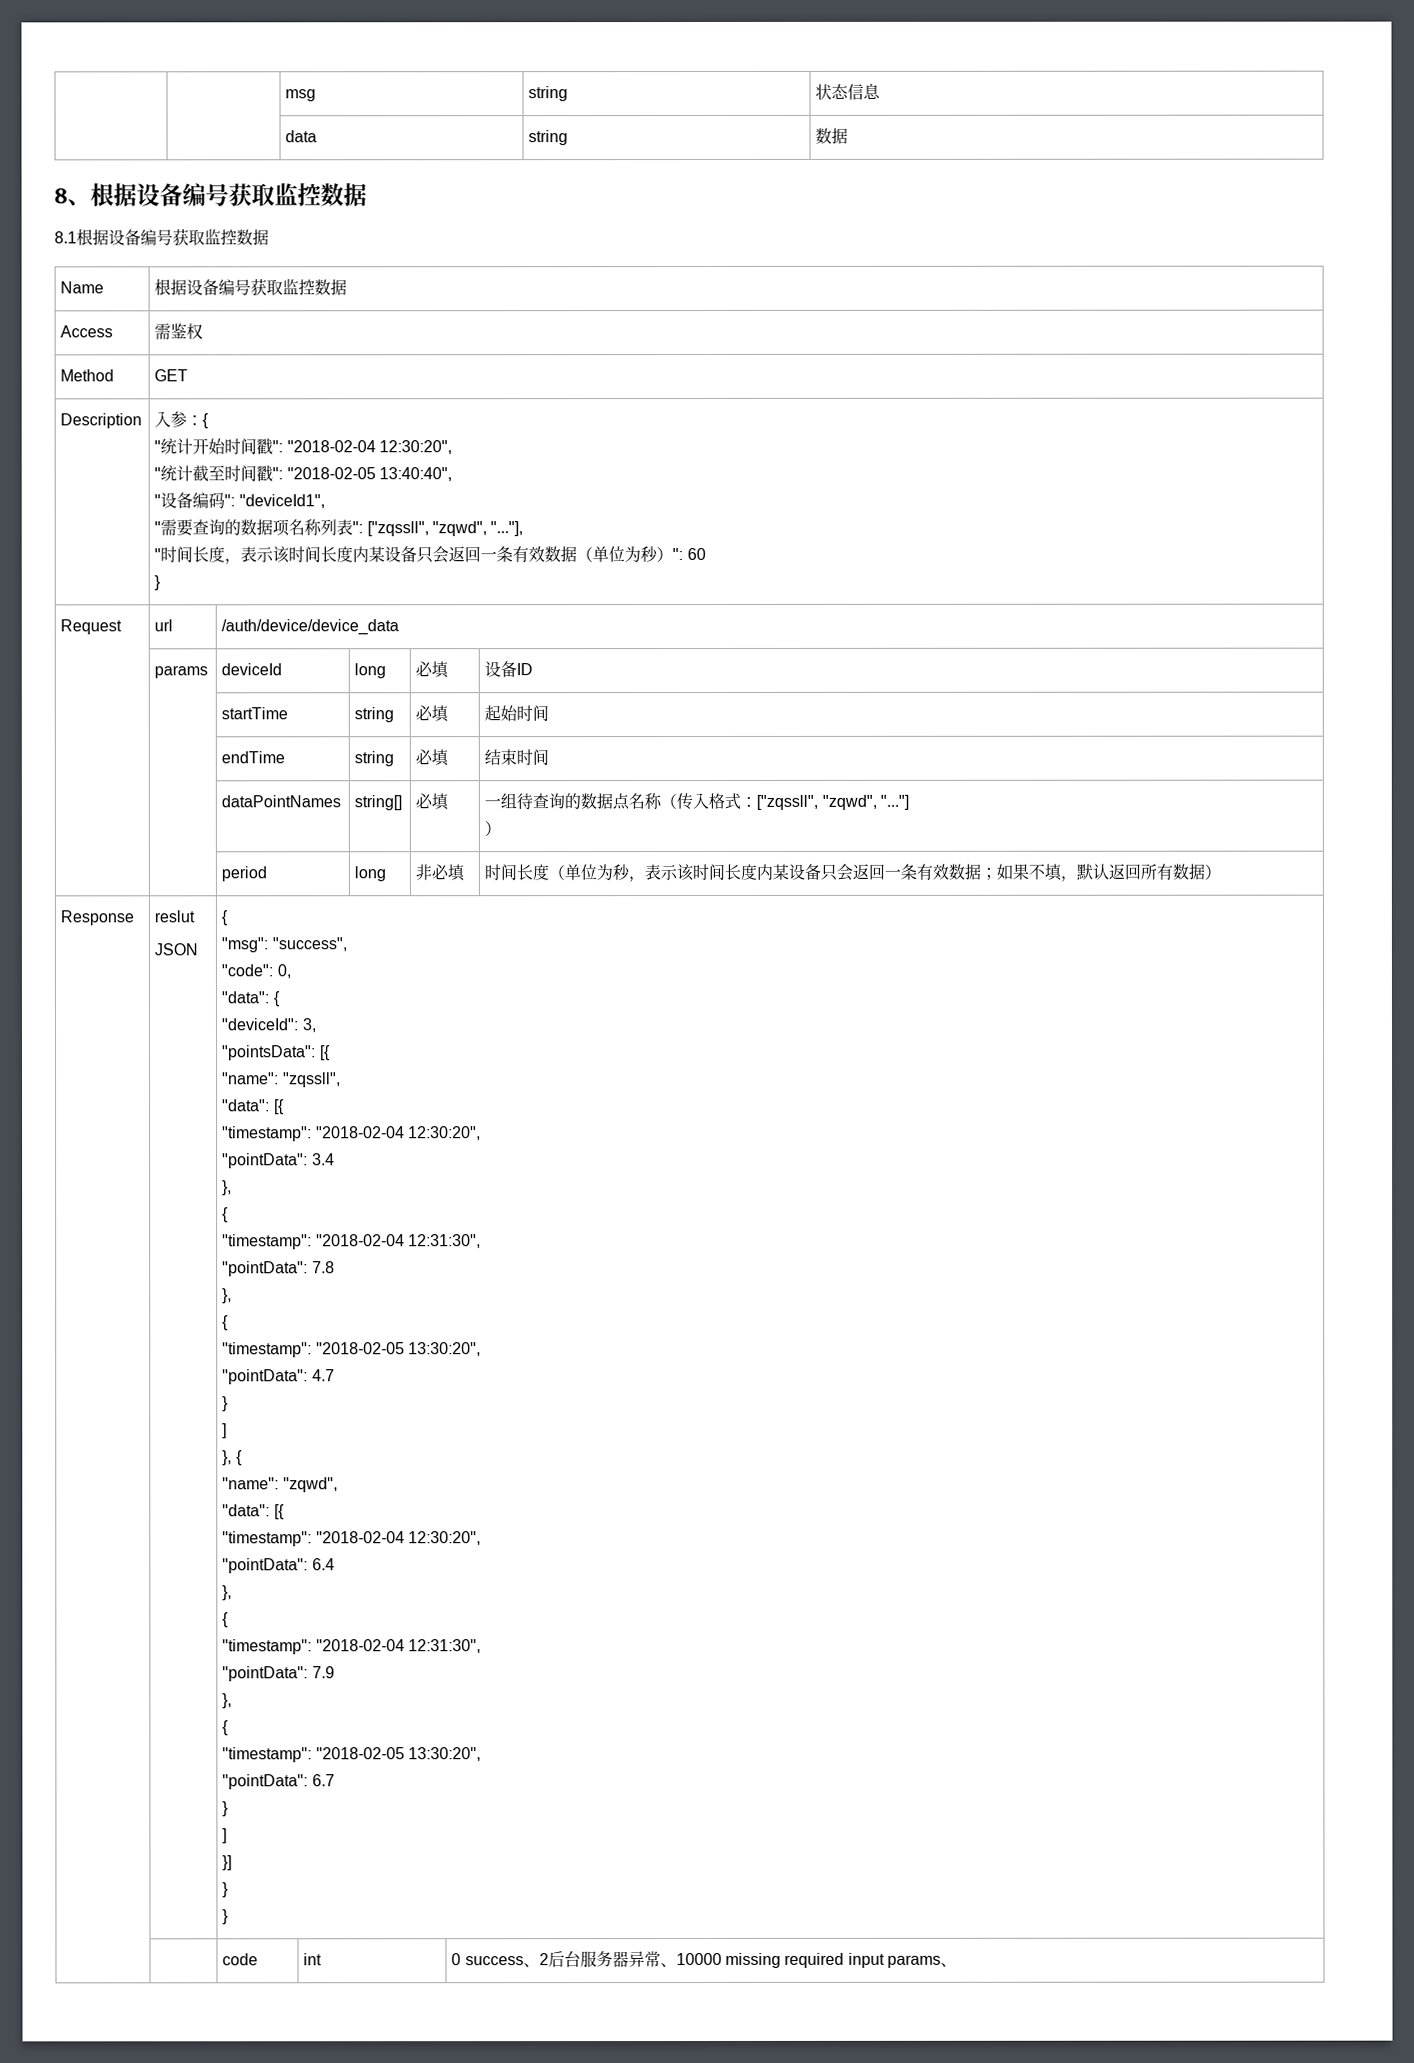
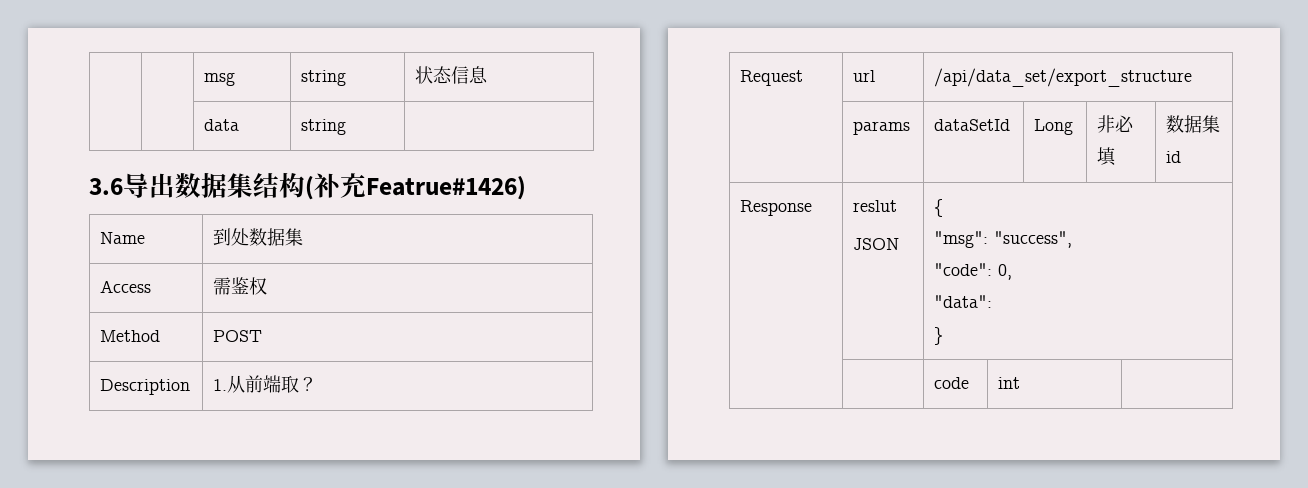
[815,127,849,144] [54,183,367,207] [54,228,269,246] [60,281,105,294] [154,278,348,296] 数据 // 8、根据设备编号获取监控数据 // 8.1根据设备编号获取监控数据 // Name | 根据设备编号获取监控数据 -> [89,172,526,200] [100,232,146,244] [213,228,304,246] // 3.6导出数据集结构(补充Featrue#1426) // Name | 到处数据集
[154,369,189,382] GET -> [213,330,263,342] POST
[154,411,210,429] [154,438,453,456] [154,465,453,483] [154,492,325,509] [154,519,524,537] [154,546,706,565] [154,575,162,591] 入参：{ // "统计开始时间戳": "2018-02-04 12:30:20", // "统计截至时间戳": "2018-02-05 13:40:40", // "设备编码": "deviceId1", // "需要查询的数据项名称列表": ["zqssll", "zqwd", "..."], // "时间长度，表示该时间长度内某设备只会返回一条有效数据（单位为秒）": 60 // } -> [213,375,318,393] 1.从前端取？
[221,619,400,636] /auth/device/device_data -> [934,68,1193,87] /api/data_set/export_structure
[221,663,283,676] [354,663,387,679] [415,661,451,679] [484,661,534,678] [221,707,289,720] [354,707,395,723] [415,705,451,723] [484,705,550,722] [221,751,286,764] [354,751,395,767] [415,749,451,767] [484,749,550,766] [221,795,342,808] [354,795,403,811] [415,793,451,811] [484,792,910,811] [484,821,502,837] [221,866,268,882] [354,866,387,882] [415,864,467,882] [484,863,1222,883] deviceId | long | 必填 | 设备ID // | | startTime | string | 必填 | 起始时间 // | | endTime | string | 必填 | 结束时间 // | | dataPointNames | string[] | 必填 | 一组待查询的数据点名称（传入格式：["zqssll", "zqwd", "..."] // ） // | | period | long | 非必填 | 时间长度（单位为秒，表示该时间长度内某设备只会返回一条有效数据；如果不填，默认返回所有数据） -> [934,119,1011,131] [1034,119,1074,135] [1097,115,1135,133] [1097,147,1118,166] [1166,115,1221,133] [1166,151,1182,163] dataSetId | Long | 非必填 | 数据集id
[272,991,280,1007] [221,1018,317,1033] [222,1045,331,1061] [222,1072,341,1088] [222,1099,285,1115] [222,1126,482,1142] [222,1153,335,1169] [222,1180,233,1196] [222,1207,230,1223] [222,1234,482,1250] [222,1261,335,1277] [222,1288,233,1304] [222,1315,230,1331] [222,1342,482,1358] [222,1369,335,1385] [222,1396,230,1412] [222,1423,228,1439] [222,1450,243,1466] [222,1477,338,1493] [222,1504,285,1520] [222,1531,482,1547] [222,1558,335,1574] [222,1585,233,1601] [222,1612,230,1628] [222,1639,482,1655] [222,1666,335,1682] [222,1693,233,1709] [222,1720,230,1736] [222,1747,482,1763] [222,1774,335,1790] [222,1801,230,1817] [222,1828,228,1844] [222,1855,233,1871] [222,1882,230,1898] [222,1909,230,1925] [222,1953,259,1966] [303,1953,323,1966] [451,1951,958,1968] { // "deviceId": 3, // "pointsData": [{ // "name": "zqssll", // "data": [{ // "timestamp": "2018-02-04 12:30:20", // "pointData": 3.4 // }, // { // "timestamp": "2018-02-04 12:31:30", // "pointData": 7.8 // }, // { // "timestamp": "2018-02-05 13:30:20", // "pointData": 4.7 // } // ] // }, { // "name": "zqwd", // "data": [{ // "timestamp": "2018-02-04 12:30:20", // "pointData": 6.4 // }, // { // "timestamp": "2018-02-04 12:31:30", // "pointData": 7.9 // }, // { // "timestamp": "2018-02-05 13:30:20", // "pointData": 6.7 // } // ] // }] // } // } // | | code | int | 0 success、2后台服务器异常、10000 missing required input params、 -> [934,327,944,345] [934,377,970,389] [998,377,1021,389] // } // | | code | int |

